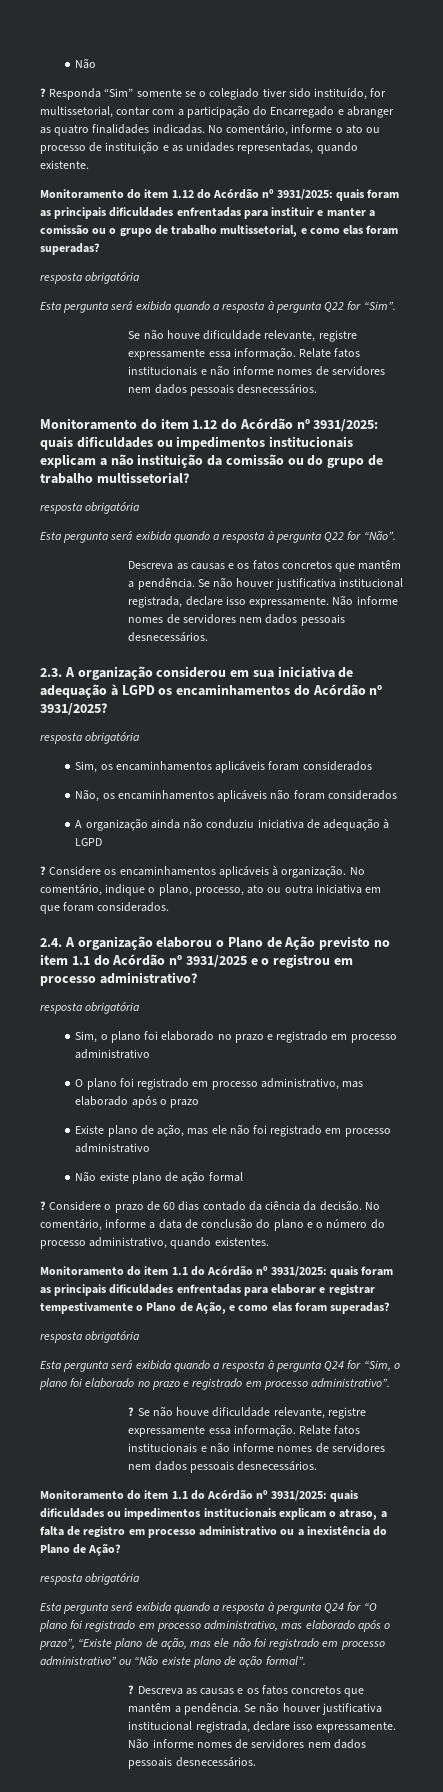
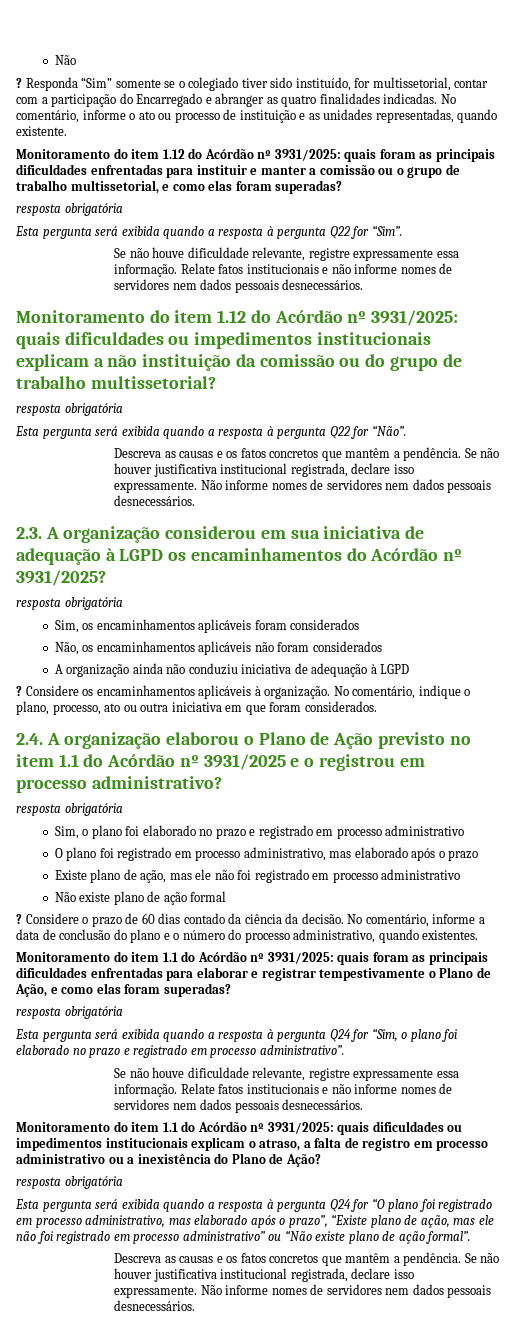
[128,1407,135,1416] ? -> (344, 1050) none
[128,1685,135,1694] ? -> (471, 1237) none

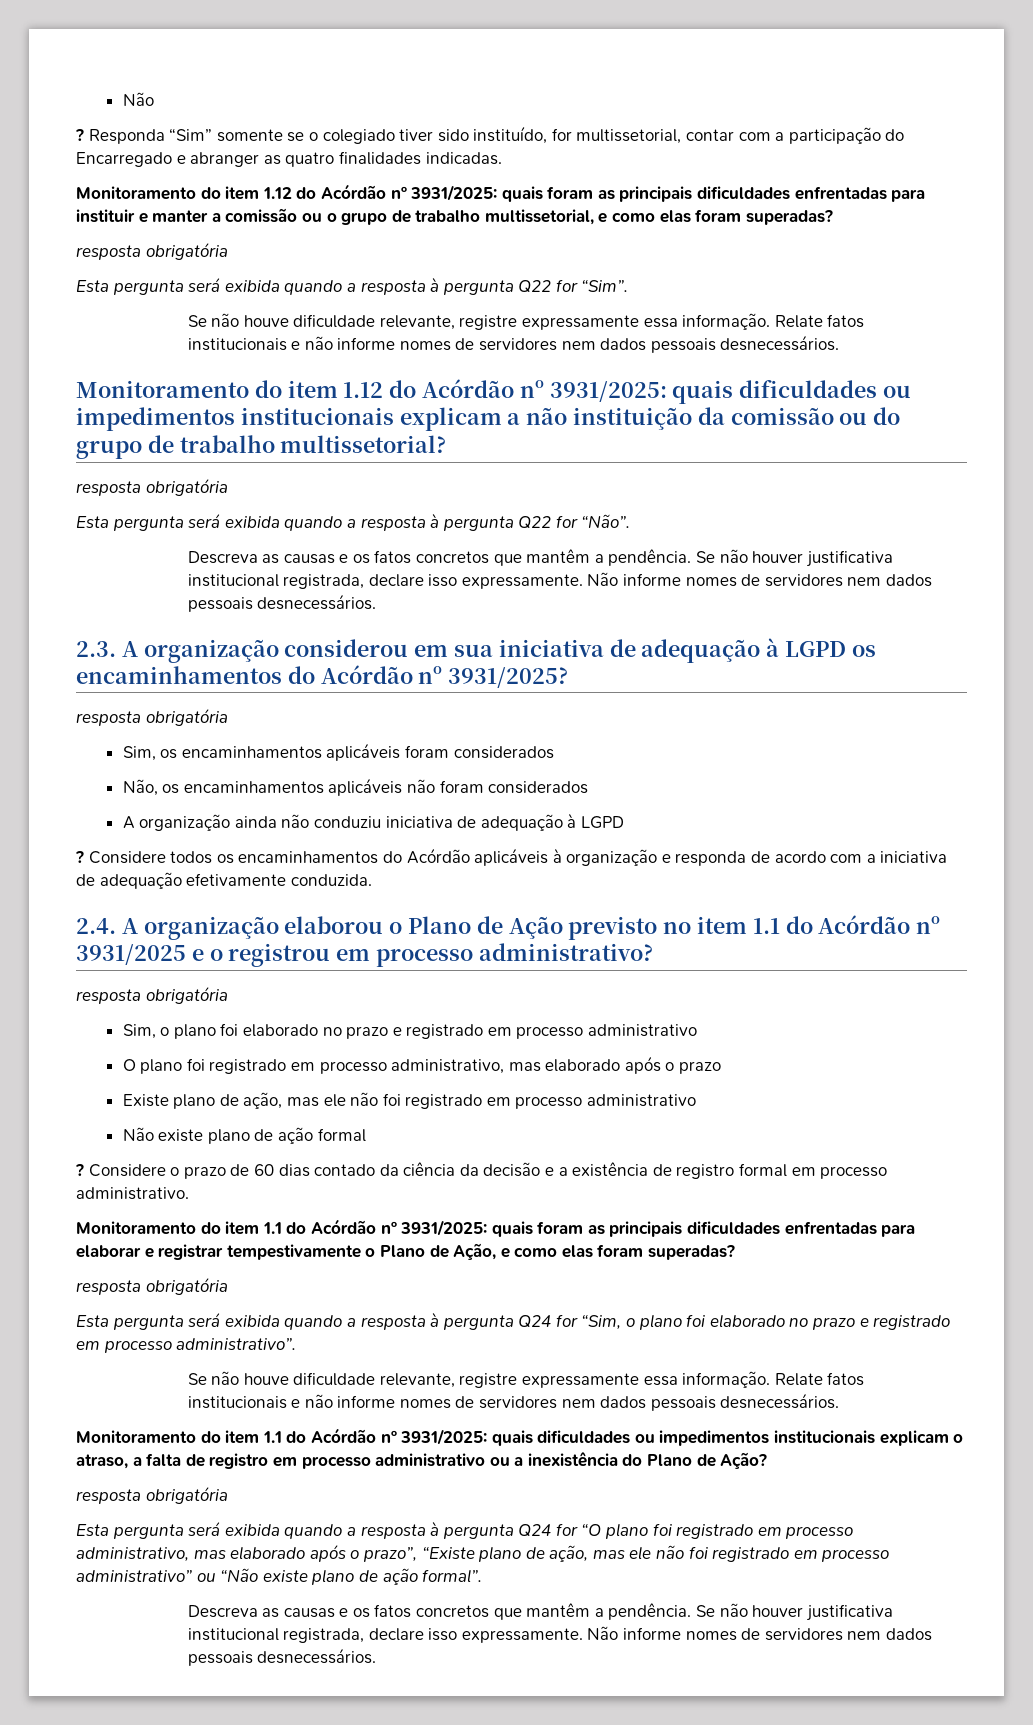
[440,94,456,104] [16,109,498,123] [16,126,67,136] No comentário, informe o ato ou processo de instituição e as unidades representadas, quando existente. -> (502, 158) none
[82,685,471,699] [16,701,377,715] os encaminhamentos aplicáveis à organização. No comentário, indique o plano, processo, ato ou outra iniciativa em que foram considerados. -> [170,848,948,866] [76,872,372,889] todos os encaminhamentos do Acórdão aplicáveis à organização e responda de acordo com a iniciativa de adequação efetivamente conduzida.
[301,913,485,927] [16,929,479,943] decisão. No comentário, informe a data de conclusão do plano e o número do processo administrativo, quando existentes. -> [483,1162,888,1179] [76,1187,189,1200] decisão e a existência de registro formal em processo administrativo.

